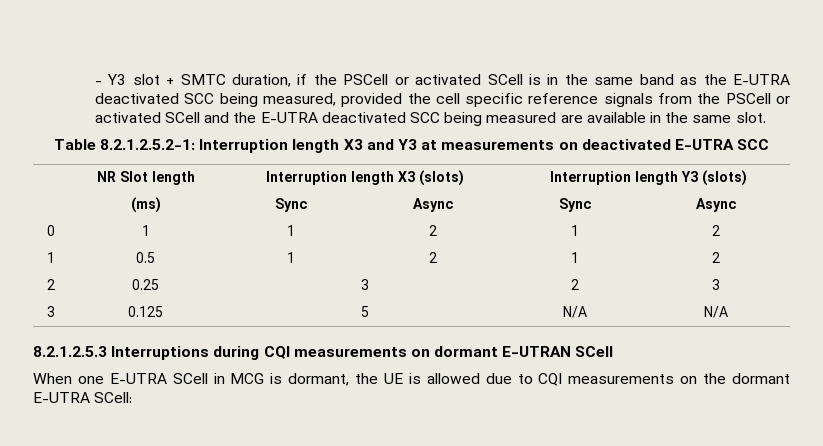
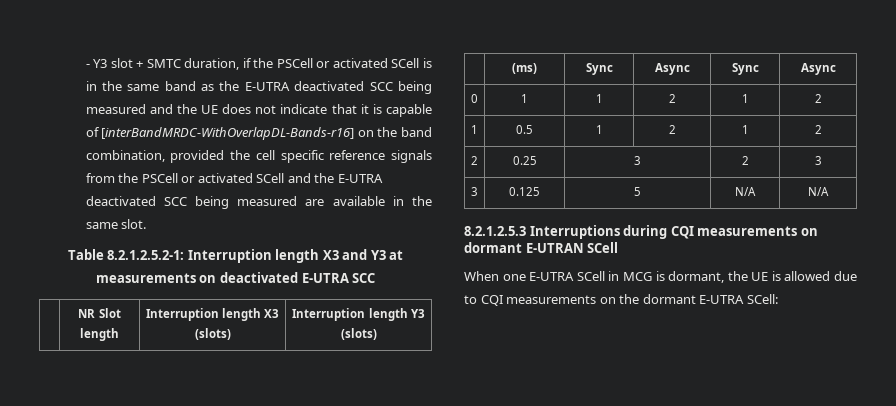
[262,93,336,106] measured, -> [85,104,432,117] [85,127,432,140] [85,150,165,162] measured and the UE does not indicate that it is capable of [interBandMRDC-WithOverlapDL-Bands-r16] on the band combination,

